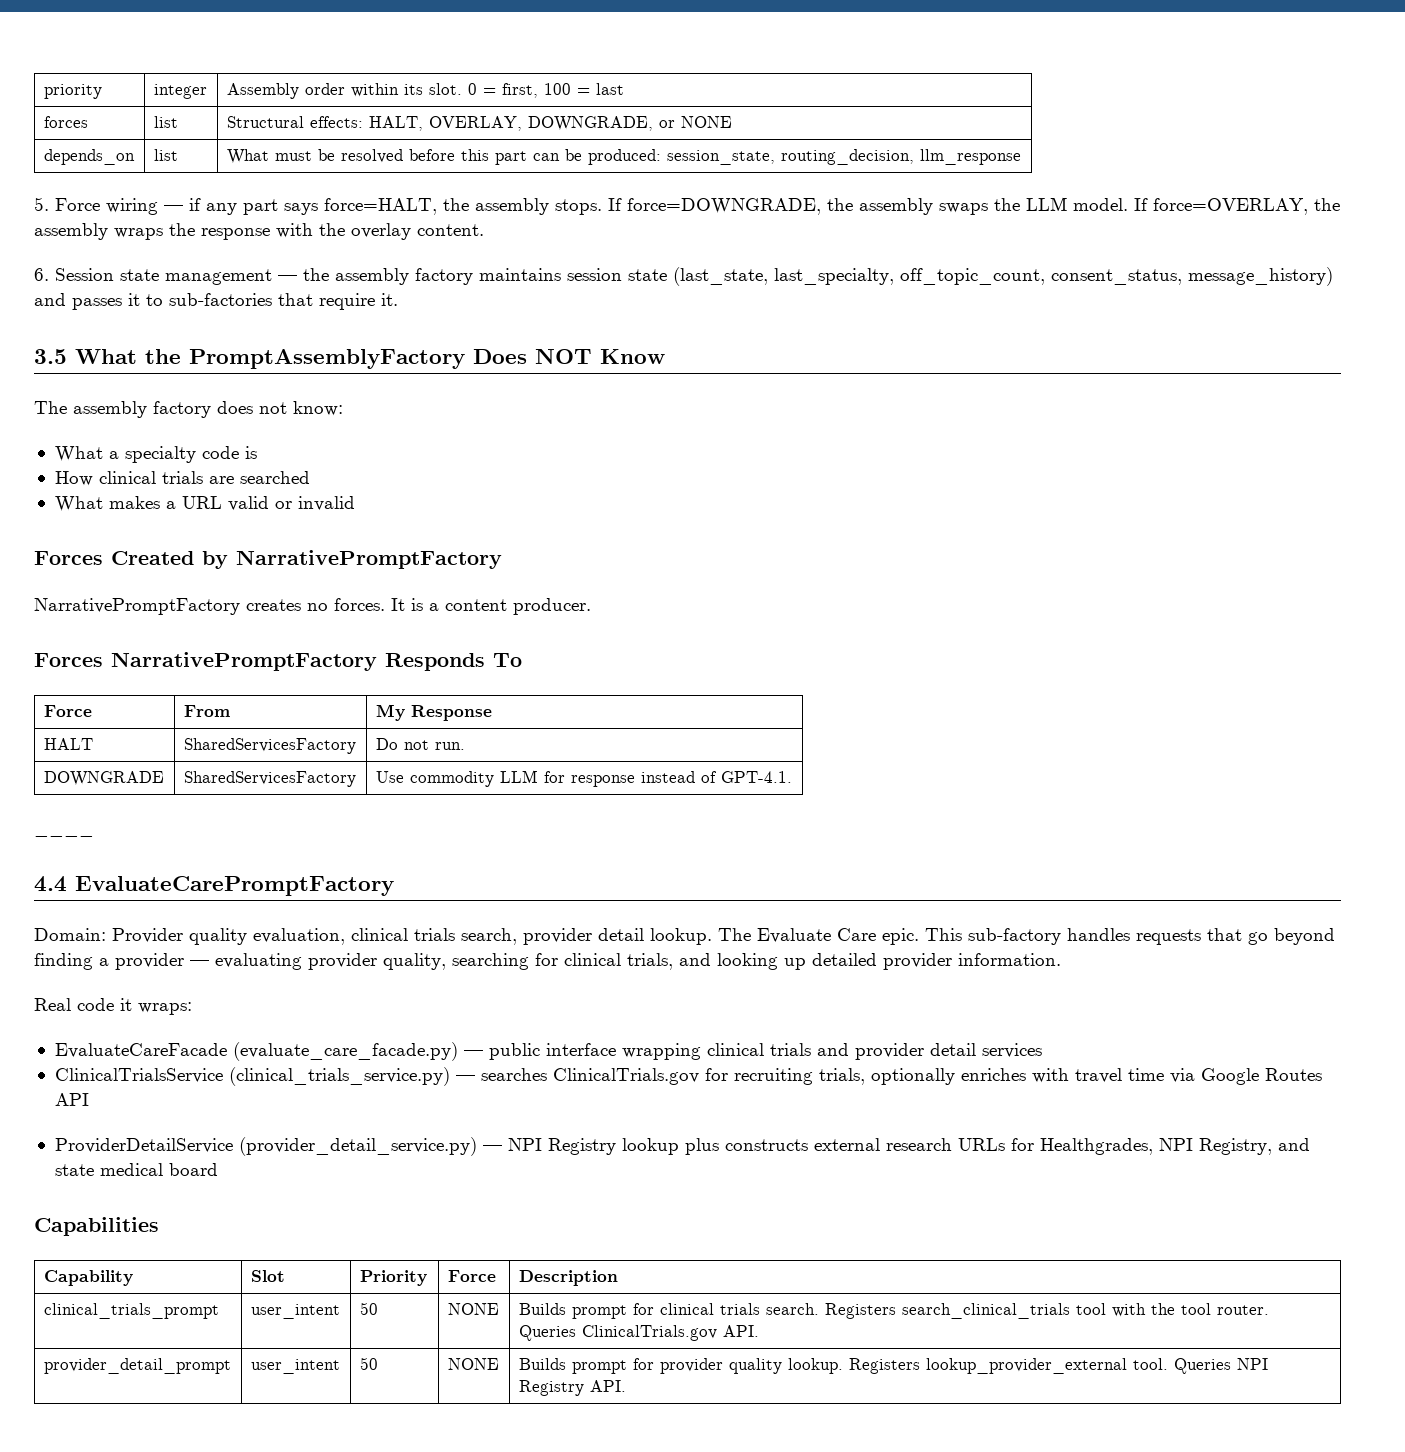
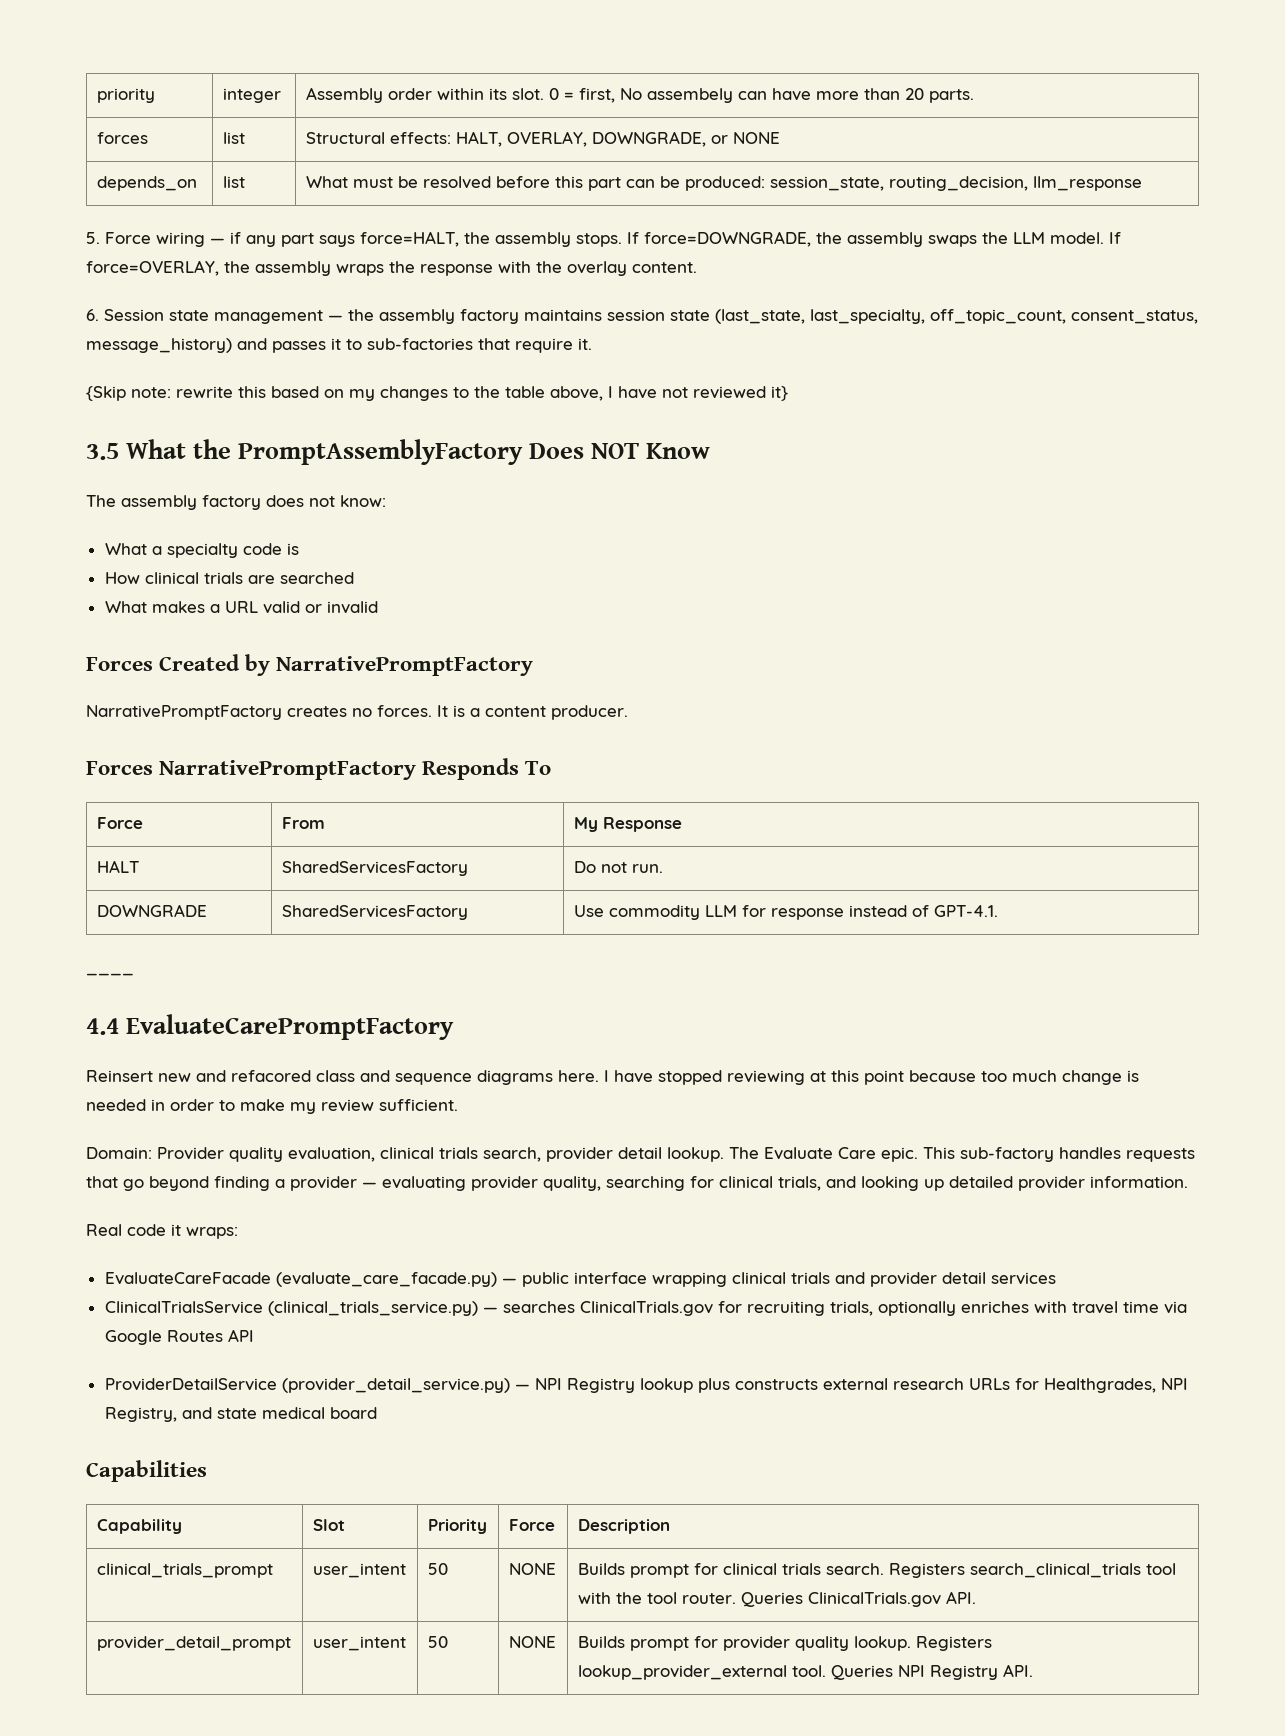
[543,83,624,95] 100 = last -> [619,88,974,103] No assembely can have more than 20 parts.
(398, 299) none -> [86,386,788,401] // {Skip note: rewrite this based on my changes to the table above, I have not reviewed it}
(394, 886) none -> [86,1070,1139,1085] [86,1099,458,1114] // Reinsert new and refacored class and sequence diagrams here. I have stopped reviewing at this point because too much change is needed in order to make my review sufficient.

